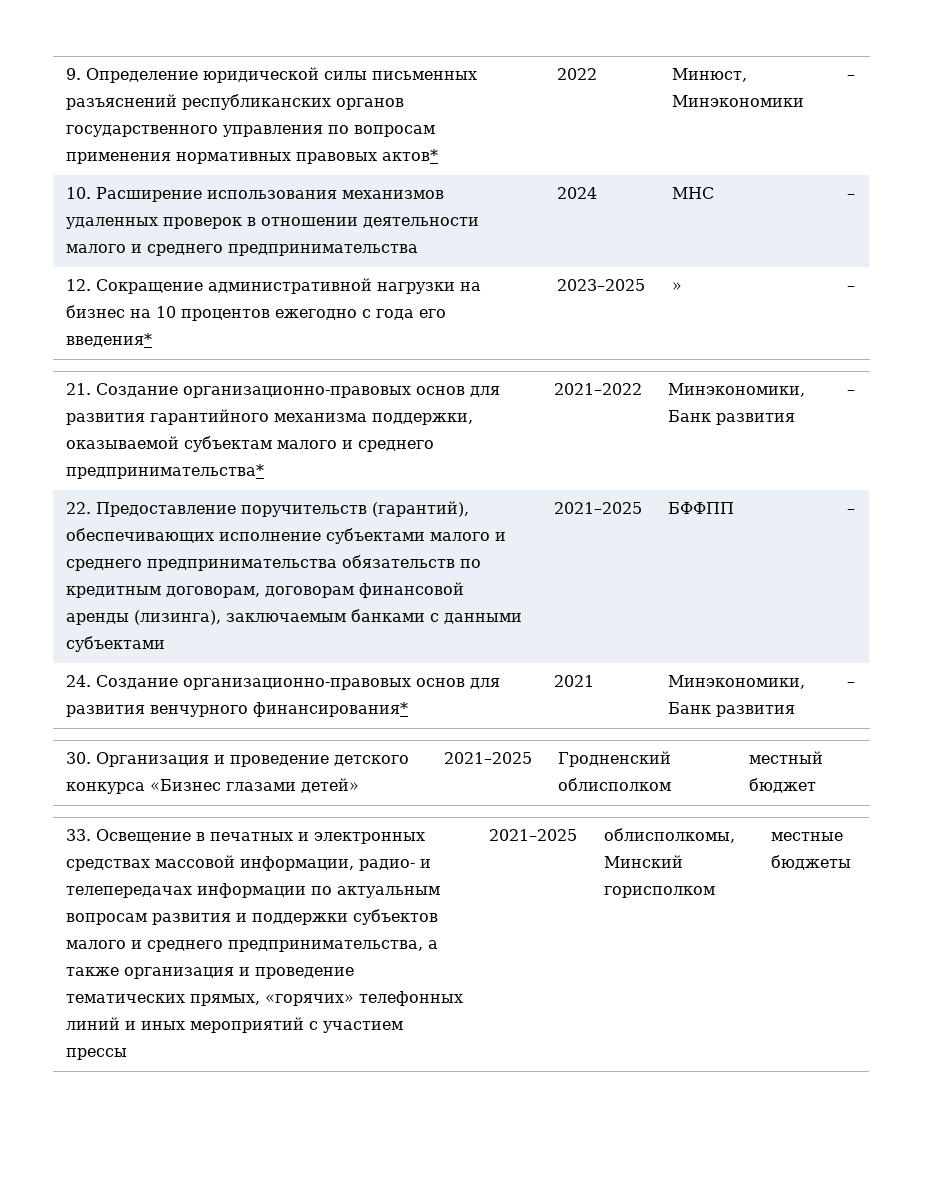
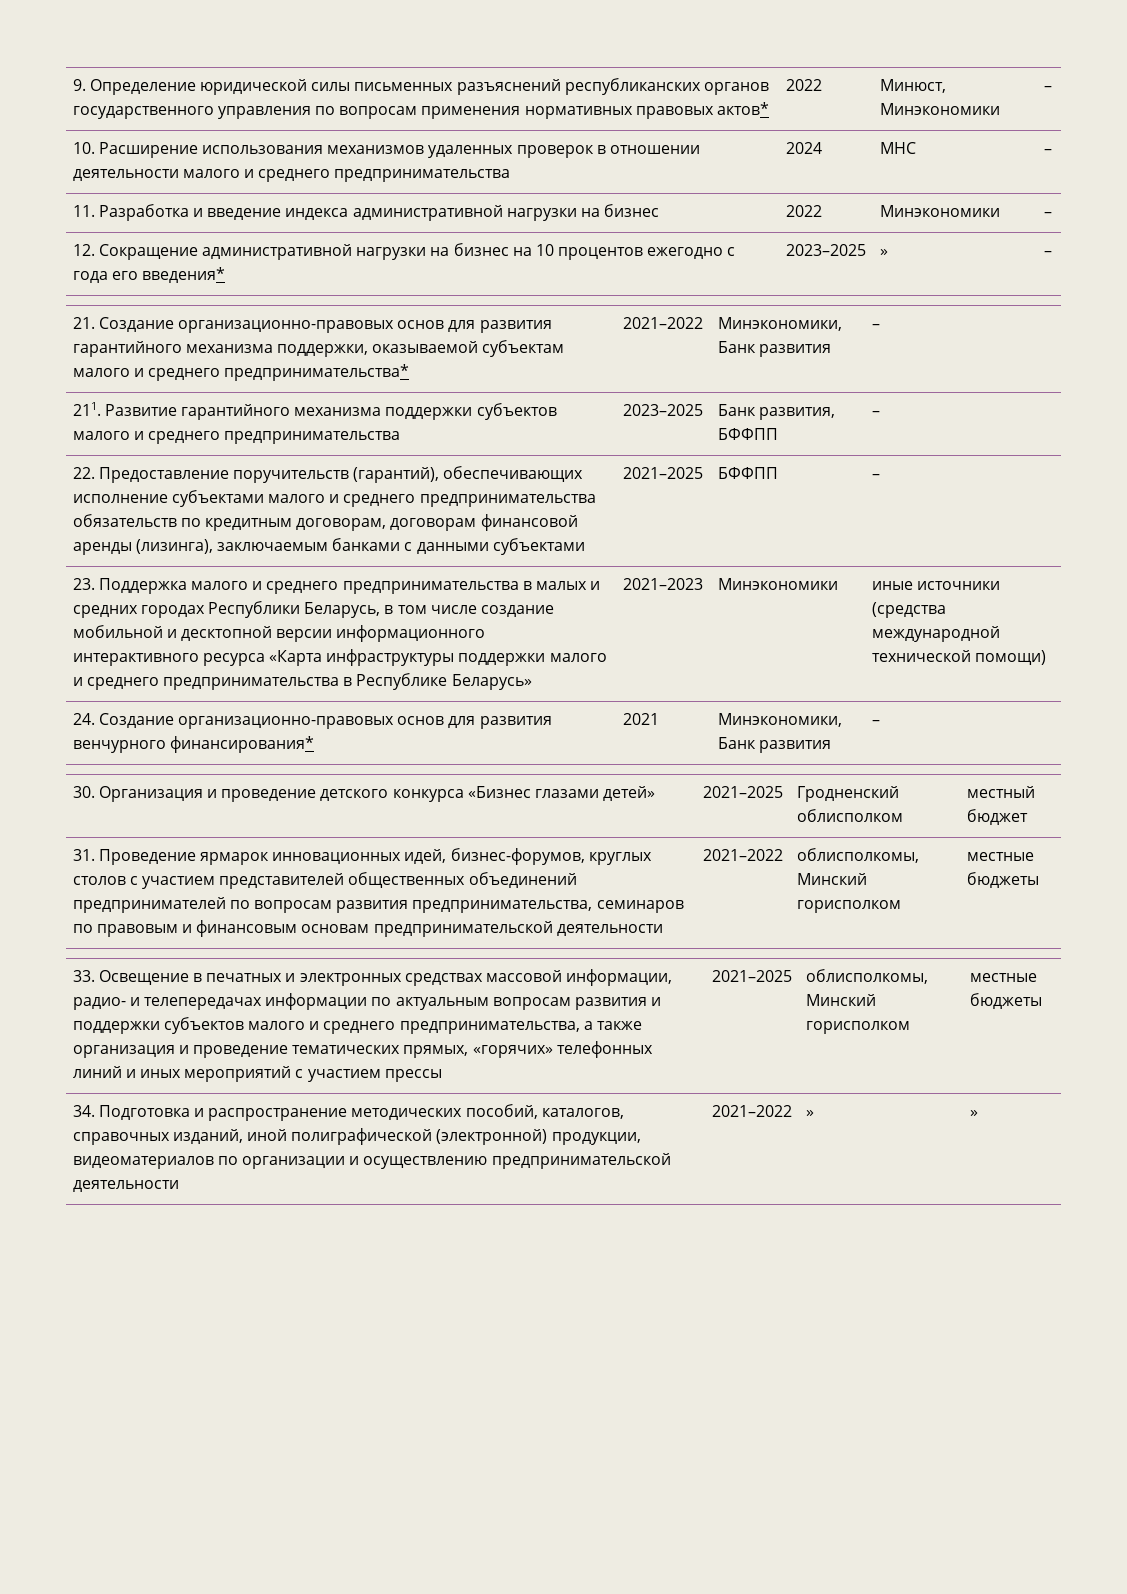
(855, 196) none -> [72,204,660,221] [785,205,822,217] [879,205,1000,217] [1043,212,1052,217] // 11. Разработка и введение индекса административной нагрузки на бизнес | 2022 | Минэкономики | –
(855, 392) none -> [72,402,557,420] [72,431,401,444] [622,404,703,416] [717,404,835,420] [717,428,778,440] [871,411,880,416] // 211. Развитие гарантийного механизма поддержки субъектов малого и среднего предпринимательства | 2023–2025 | Банк развития, БФФПП | –
(855, 511) none -> [72,578,601,594] [72,601,554,618] [72,625,486,642] [72,649,607,666] [72,673,532,690] [622,578,703,590] [717,578,838,590] [871,581,1000,590] [871,602,946,618] [871,626,1000,642] [871,650,1046,665] // 23. Поддержка малого и среднего предпринимательства в малых и средних городах Республики Беларусь, в том числе создание мобильной и десктопной версии информационного интерактивного ресурса «Карта инфраструктуры поддержки малого и среднего предпринимательства в Республике Беларусь» | 2021–2023 | Минэкономики | иные источники (средства международной технической помощи)
(816, 785) none -> [72,848,652,865] [72,872,577,889] [72,897,684,913] [72,920,663,937] [702,849,783,861] [796,848,919,863] [796,873,867,885] [796,900,901,913] [966,852,1034,861] [966,872,1039,888] // 31. Проведение ярмарок инновационных идей, бизнес-форумов, круглых столов с участием представителей общественных объединений предпринимателей по вопросам развития предпринимательства, семинаров по правовым и финансовым основам предпринимательской деятельности | 2021–2022 | облисполкомы, Минский горисполком | местные бюджеты
(851, 862) none -> [72,1104,624,1121] [72,1128,641,1145] [72,1153,671,1169] [72,1180,179,1192] [711,1105,792,1117] [805,1110,814,1117] [969,1110,978,1117] // 34. Подготовка и распространение методических пособий, каталогов, справочных изданий, иной полиграфической (электронной) продукции, видеоматериалов по организации и осуществлению предпринимательской деятельности | 2021–2022 | » | »

